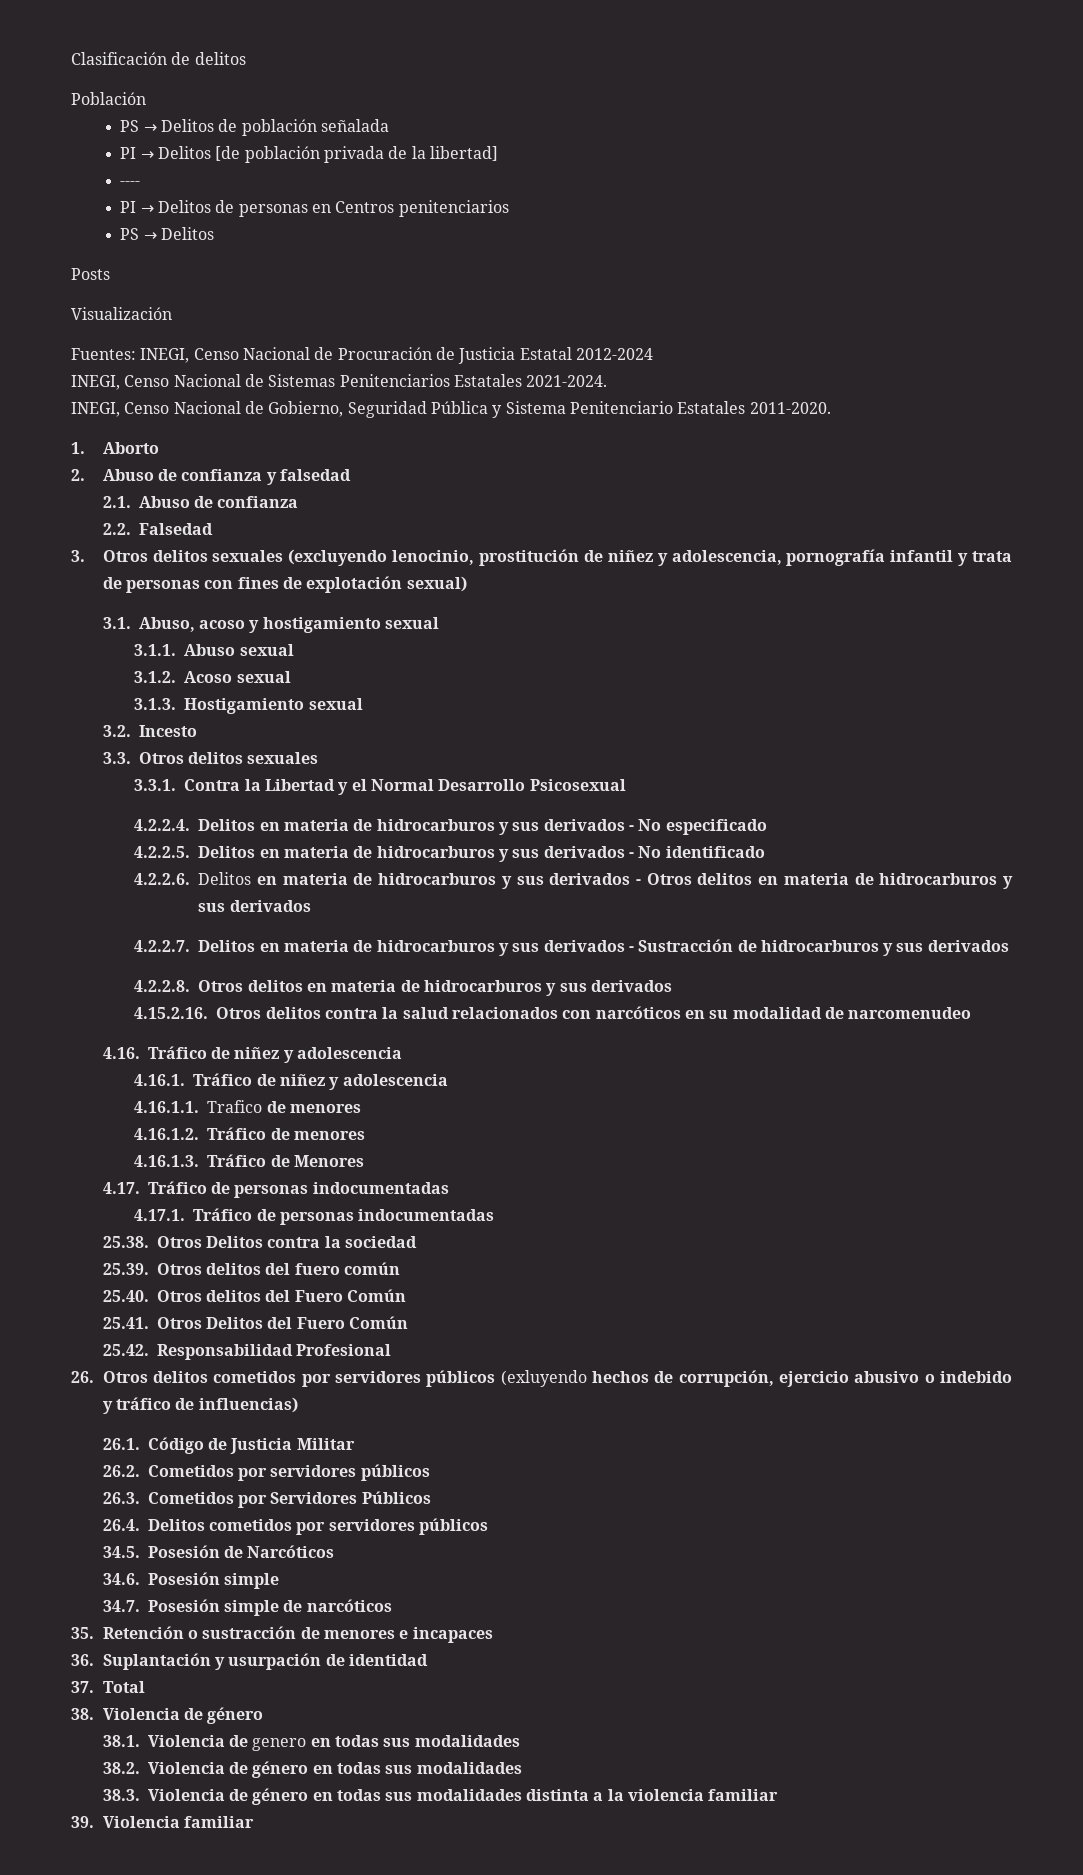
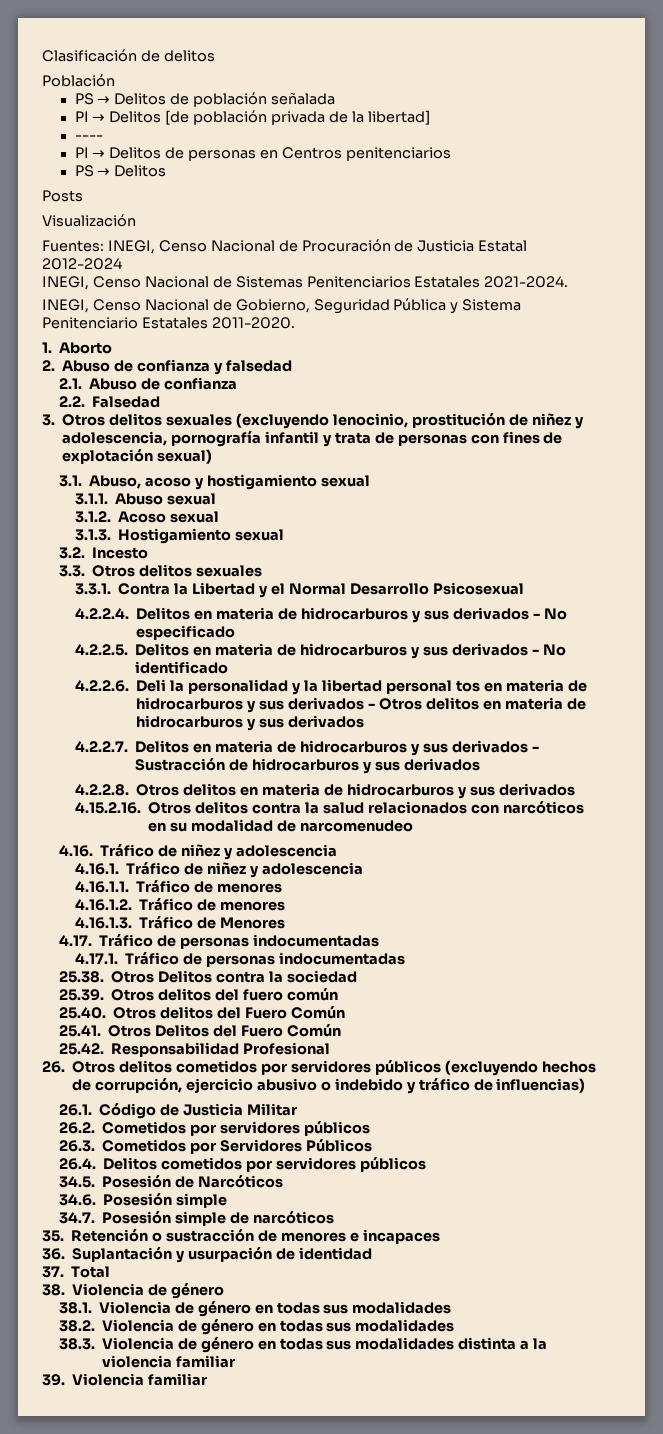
[198,872,252,885] Delitos -> [136,679,480,695] Deli la personalidad y la libertad personal tos
[207,1100,263,1113] Trafico -> [136,880,191,893] Tráfico
[500,1370,587,1387] (exluyendo -> [444,1060,538,1076] (excluyendo
[252,1738,307,1751] genero -> [197,1301,251,1317] género

